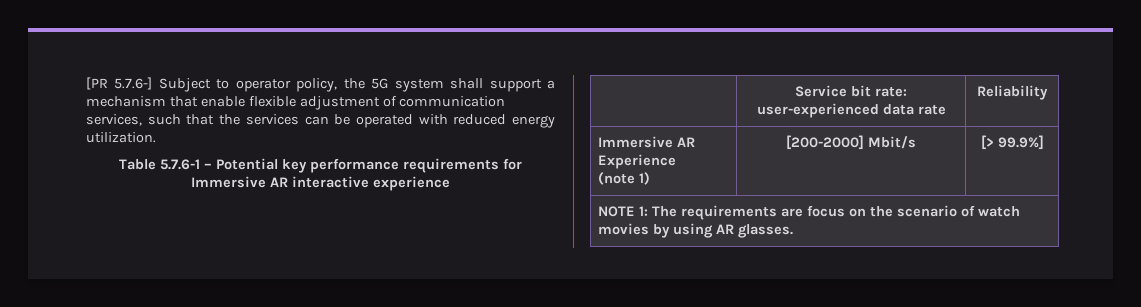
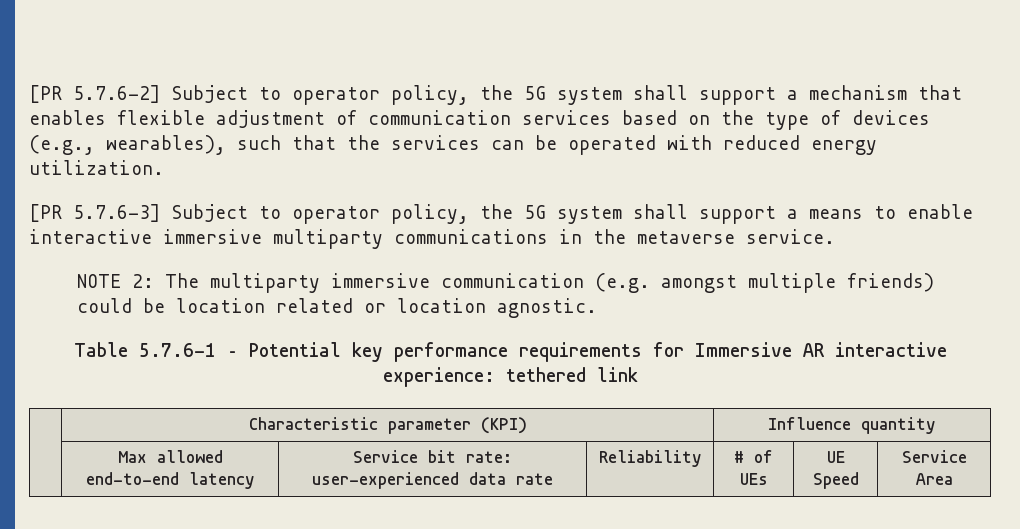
[86,77,153,90] [PR 5.7.6-] -> [29,85,160,103] [PR 5.7.6-2]
[200,96,245,107] enable -> [29,110,106,125] enables
[86,114,142,126] services, -> [522,110,930,130] [29,135,226,155] services based on the type of devices (e.g., wearables),
(156, 137) none -> [29,204,973,224] [29,229,835,249] [76,273,934,293] [76,298,597,318] // [PR 5.7.6-3] Subject to operator policy, the 5G system shall support a means to enable interactive immersive multiparty communications in the metaverse service. // NOTE 2: The multiparty immersive communication (e.g. amongst multiple friends) could be location related or location agnostic.
[372,176,450,191] experience // -> [382,367,638,387] [248,417,527,434] [768,417,936,434] [117,450,223,463] [85,472,255,489] experience: tethered link // | Characteristic parameter (KPI) | Influence quantity // | Max allowed end-to-end latency
[597,136,695,148] [597,154,676,169] [597,172,650,185] [786,135,916,150] [980,135,1044,150] [597,205,1020,220] [597,223,793,238] // Immersive AR Experience // (note 1) | [200-2000] Mbit/s | [> 99.9%] // NOTE 1: The requirements are focus on the scenario of watch movies by using AR glasses. -> [734,450,773,463] [739,473,768,485] [826,451,845,463] [812,472,859,489] [901,450,967,463] [915,473,953,485] | # of UEs | UE Speed | Service Area

